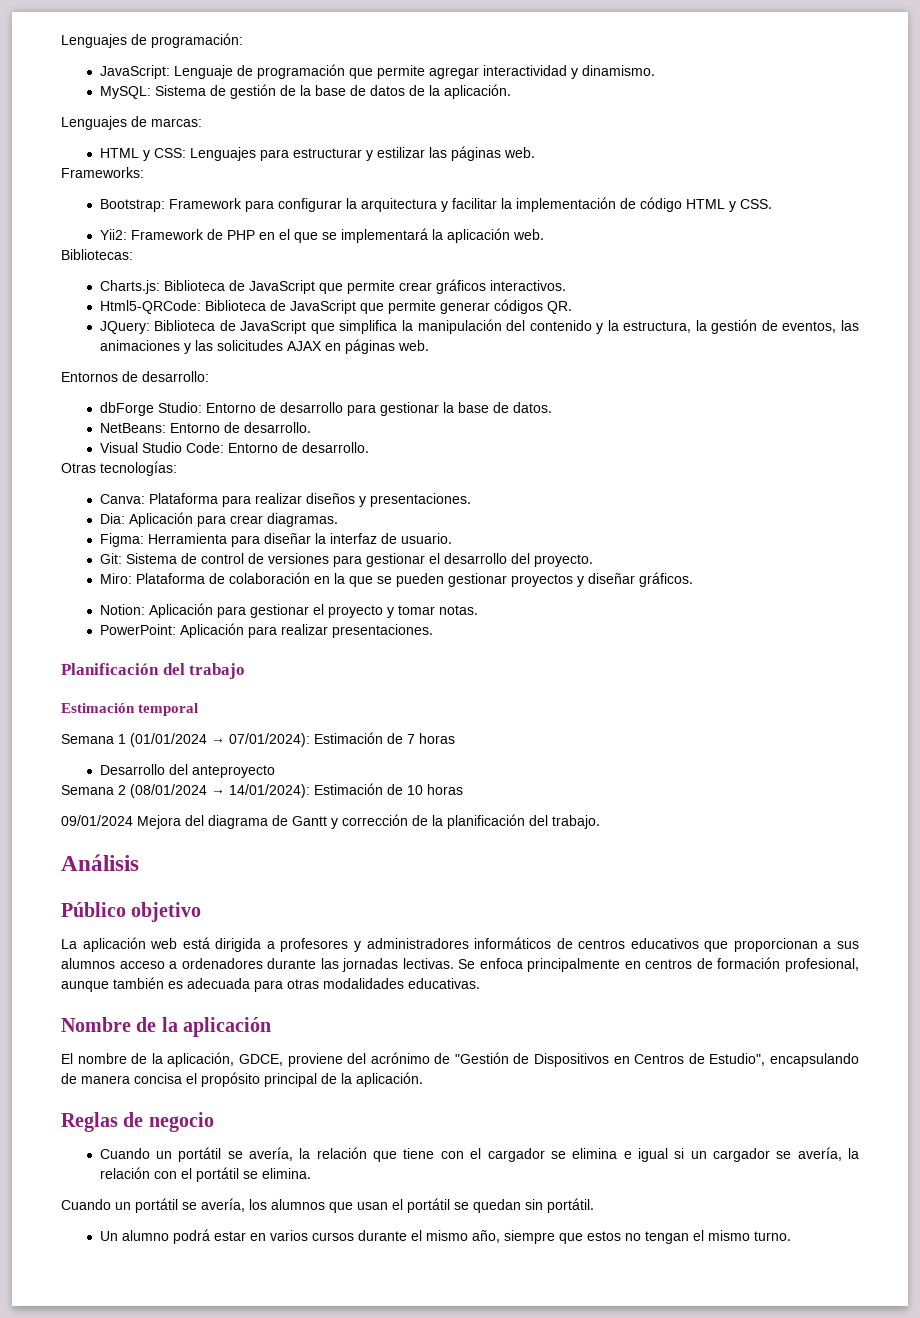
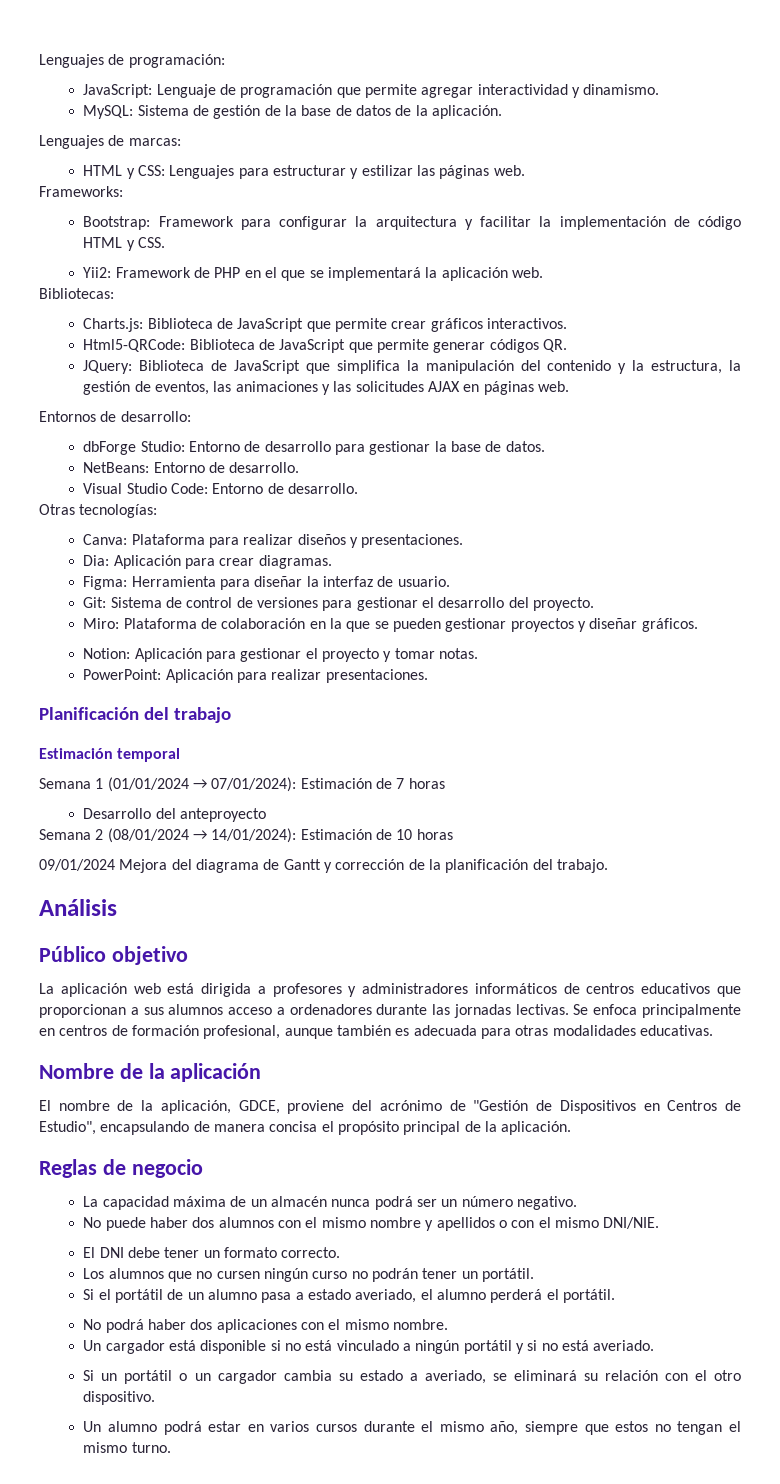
[99,1147,859,1162] [99,1167,311,1182] [61,1198,594,1213] Cuando un portátil se avería, la relación que tiene con el cargador se elimina e igual si un cargador se avería, la relación con el portátil se elimina. // Cuando un portátil se avería, los alumnos que usan el portátil se quedan sin portátil. -> [83,1196,577,1210] [83,1217,660,1231] [83,1247,341,1258] [83,1268,534,1282] [83,1289,615,1303] [83,1319,448,1333] [83,1340,655,1354] [83,1370,742,1384] [83,1391,156,1405] La capacidad máxima de un almacén nunca podrá ser un número negativo. // No puede haber dos alumnos con el mismo nombre y apellidos o con el mismo DNI/NIE. // El DNI debe tener un formato correcto. // Los alumnos que no cursen ningún curso no podrán tener un portátil. // Si el portátil de un alumno pasa a estado averiado, el alumno perderá el portátil. // No podrá haber dos aplicaciones con el mismo nombre. // Un cargador está disponible si no está vinculado a ningún portátil y si no está averiado. // Si un portátil o un cargador cambia su estado a averiado, se eliminará su relación con el otro dispositivo.

